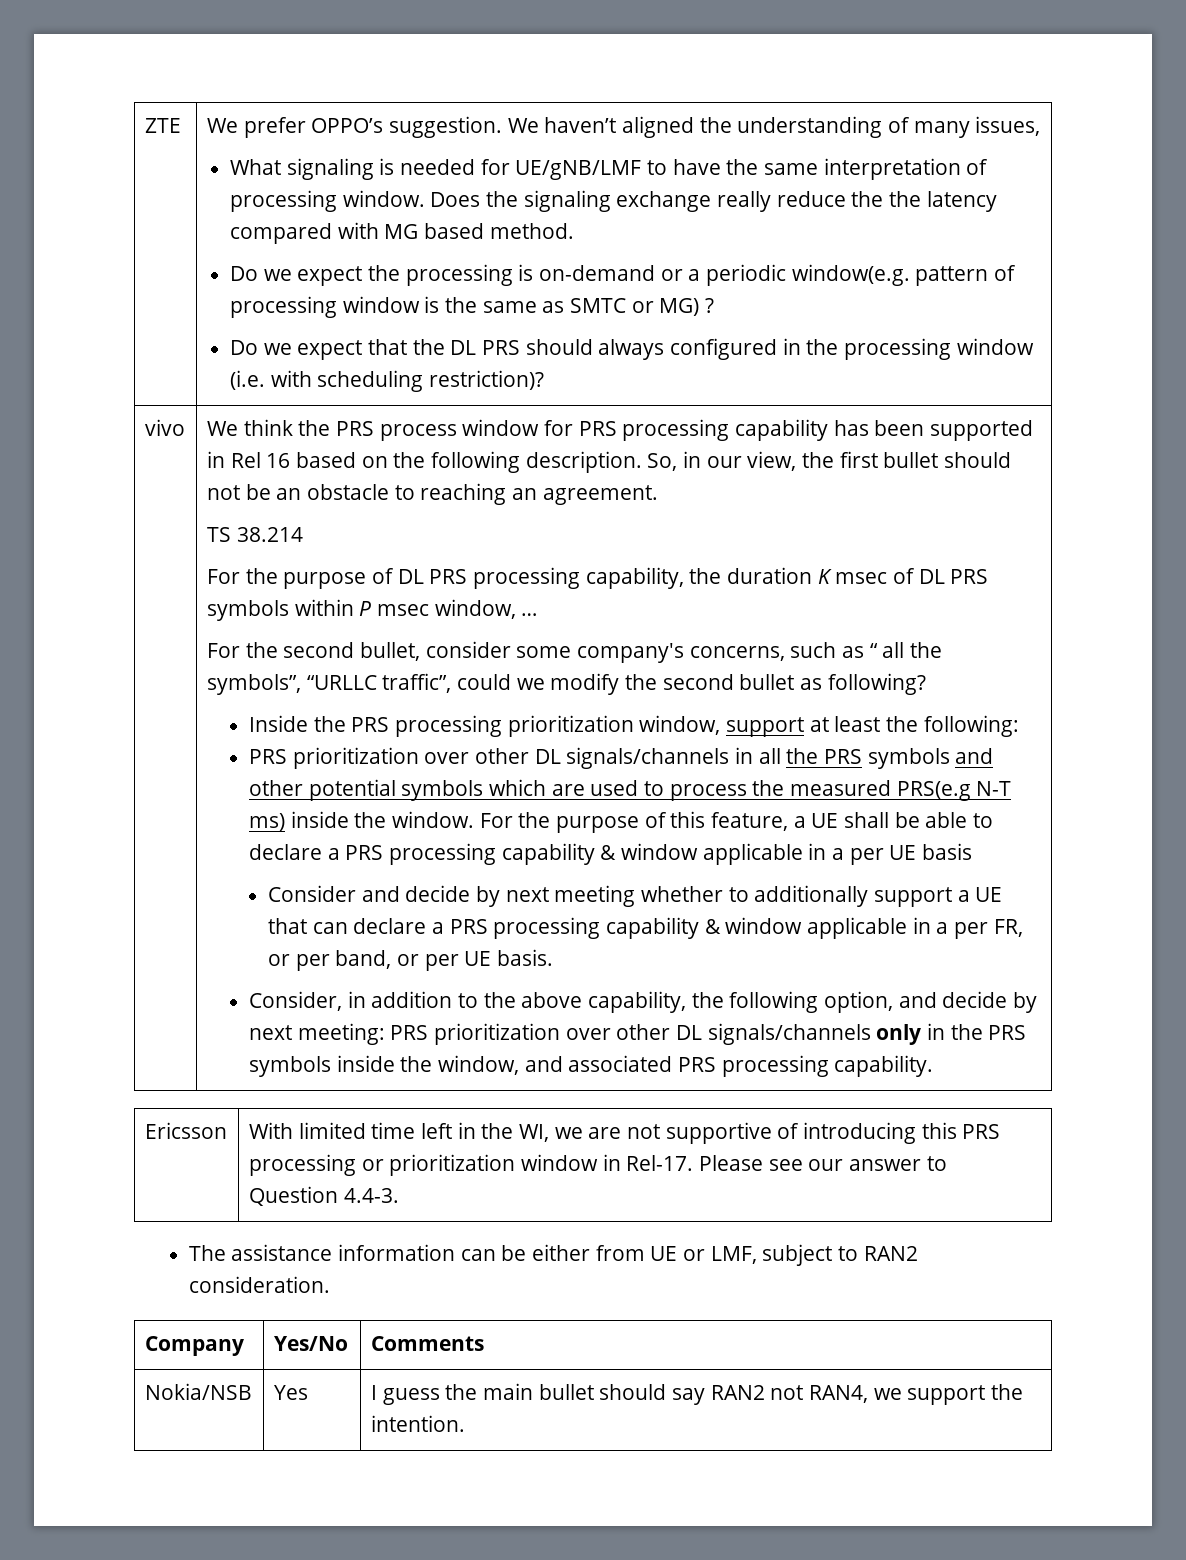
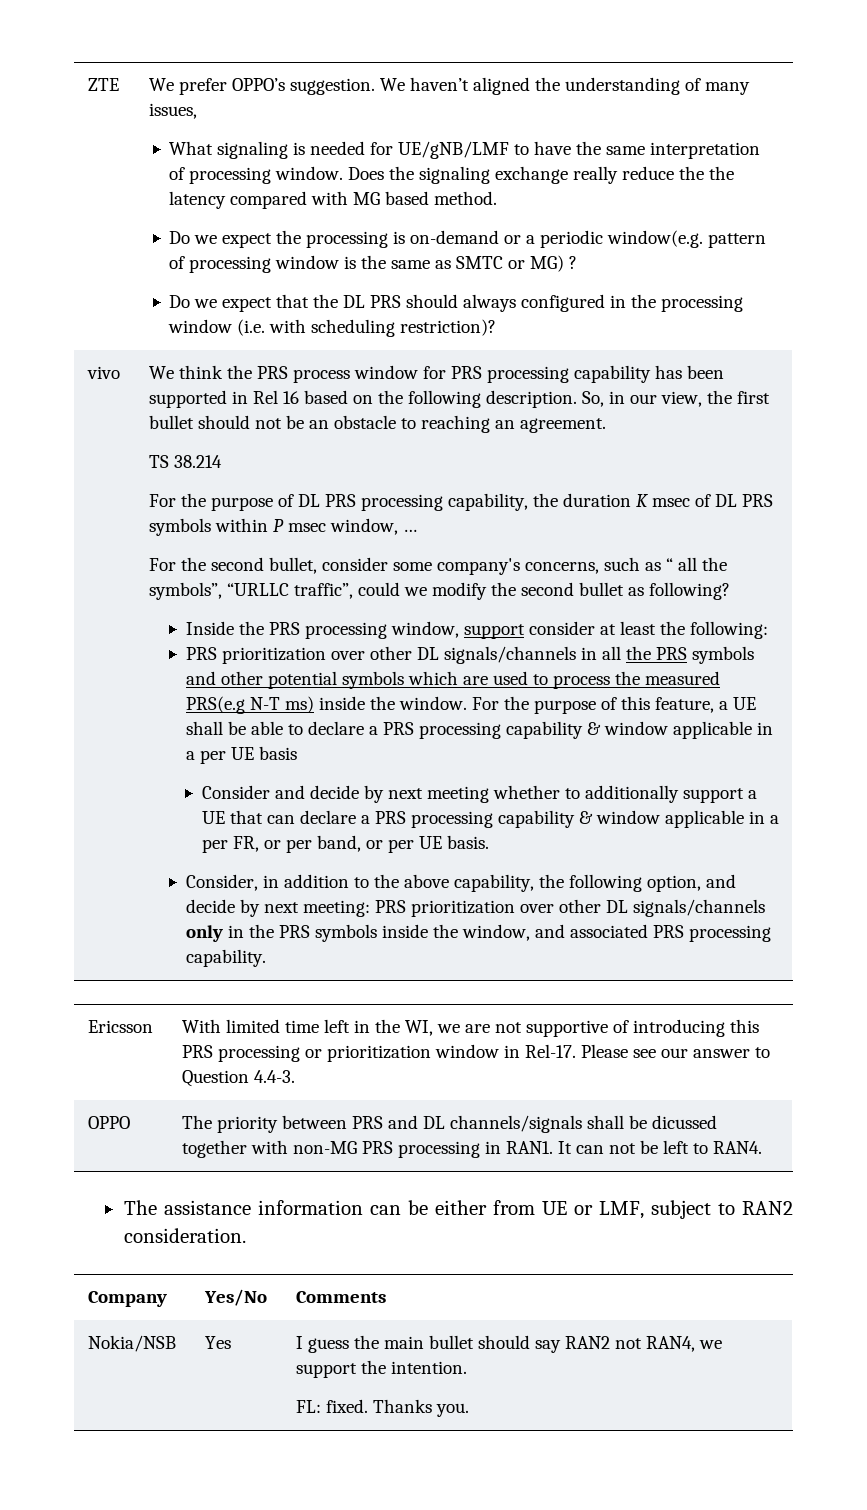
[507,715,634,737] prioritization -> (387, 630) none
(804, 727) none -> [528,621,595,635] consider
(399, 1195) none -> [88,1116,131,1129] [182,1115,718,1133] [182,1140,763,1158] // OPPO | The priority between PRS and DL channels/signals shall be dicussed together with non-MG PRS processing in RAN1. It can not be left to RAN4.
(465, 1423) none -> [296,1399,470,1417] // FL: fixed. Thanks you.

